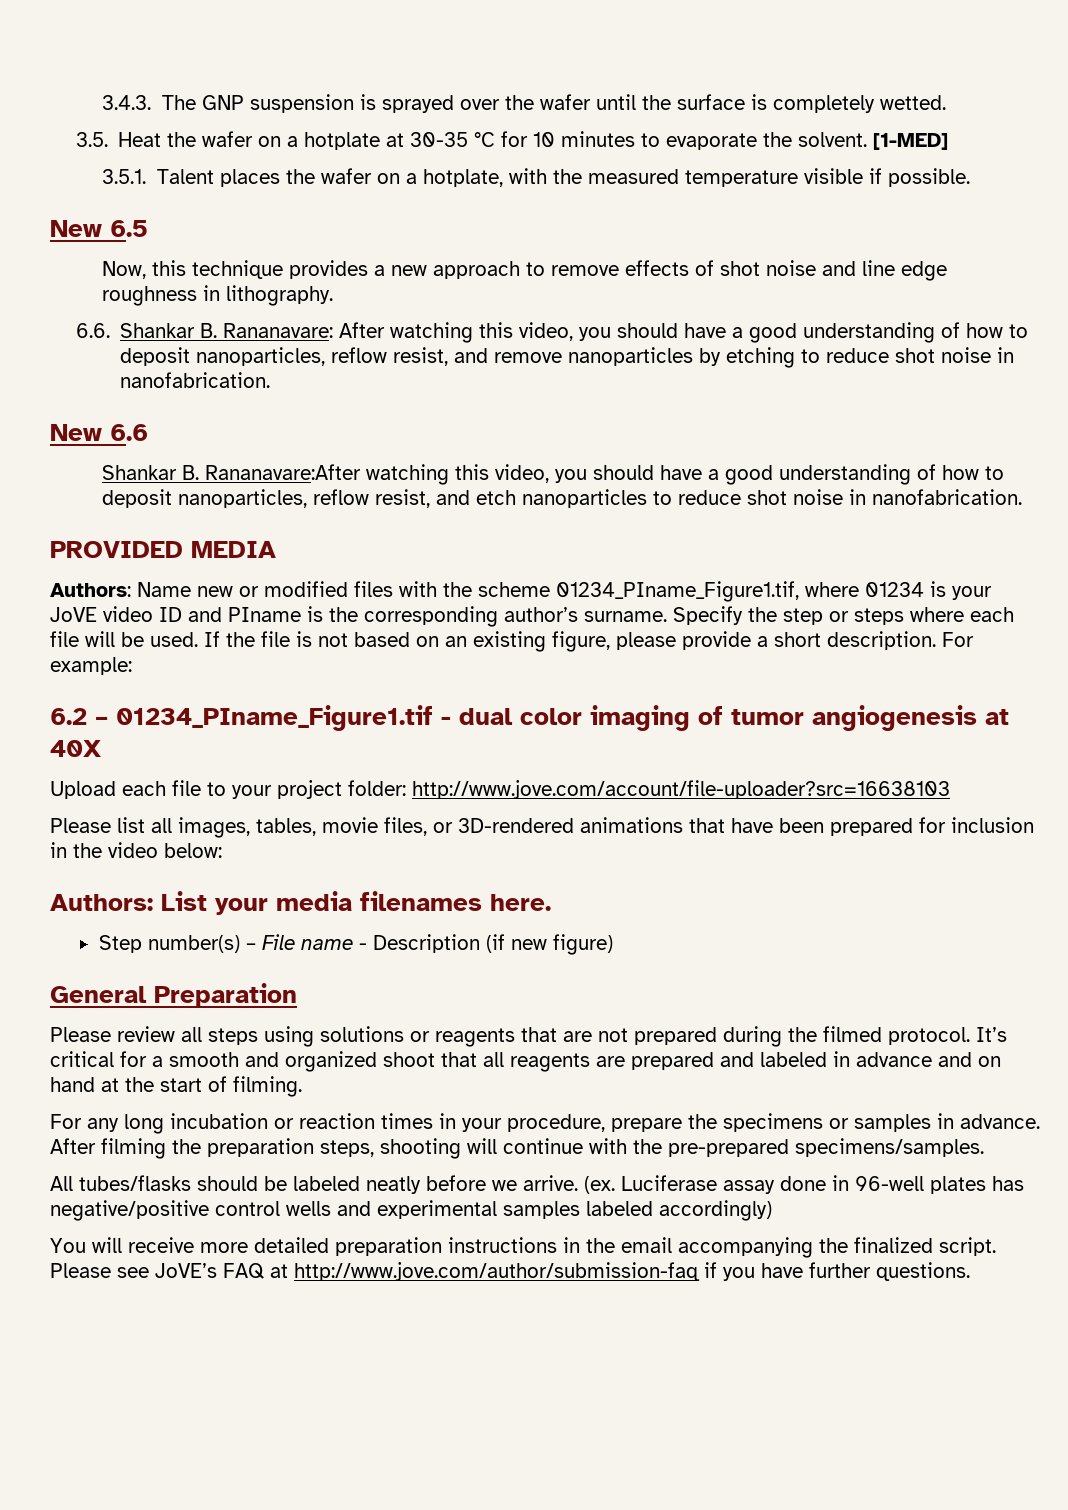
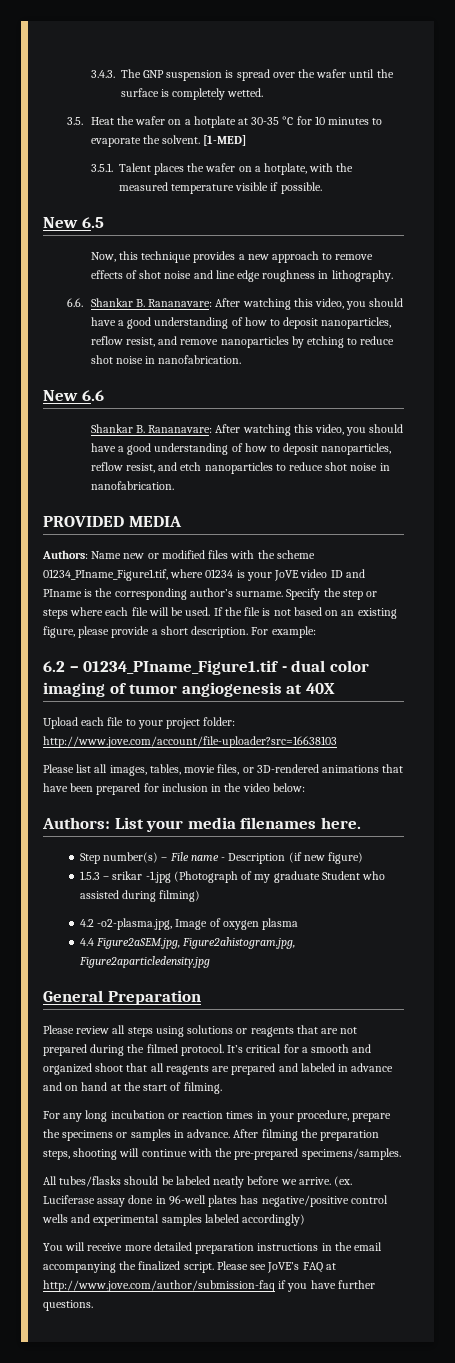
[381,95,454,113] sprayed -> [236,69,270,81] spread
[205,464,362,480] Rananavare:After -> [148,424,241,433] Rananavare: After
(613, 944) none -> [79,871,386,883] [79,890,201,902] [79,918,299,930] [79,937,296,949] [78,956,210,968] // 1.5.3 – srikar -1.jpg (Photograph of my graduate Student who assisted during filming) // 4.2 -o2-plasma.jpg, Image of oxygen plasma // 4.4 Figure2aSEM.jpg, Figure2ahistogram.jpg, Figure2aparticledensity.jpg

